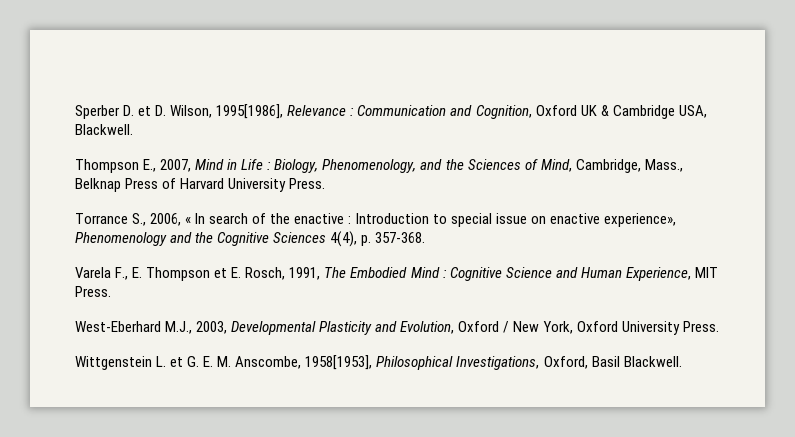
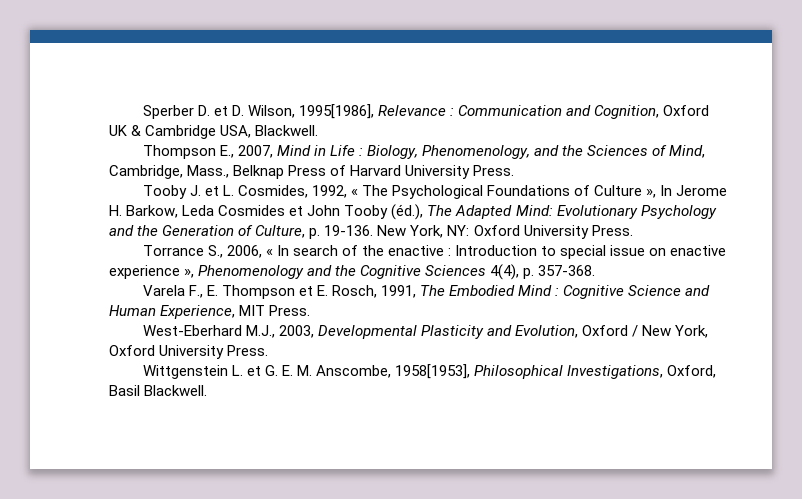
(326, 183) none -> [142,185,728,199] [109,204,717,220] [109,225,633,239] // Tooby J. et L. Cosmides, 1992, « The Psychological Foundations of Culture », In Jerome H. Barkow, Leda Cosmides et John Tooby (éd.), The Adapted Mind: Evolutionary Psychology and the Generation of Culture, p. 19-136. New York, NY: Oxford University Press.
[603,213,676,227] experience», -> [109,265,195,279] experience »,

